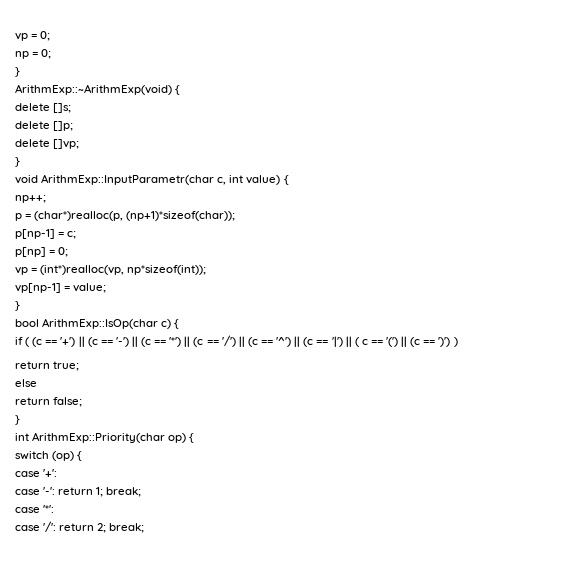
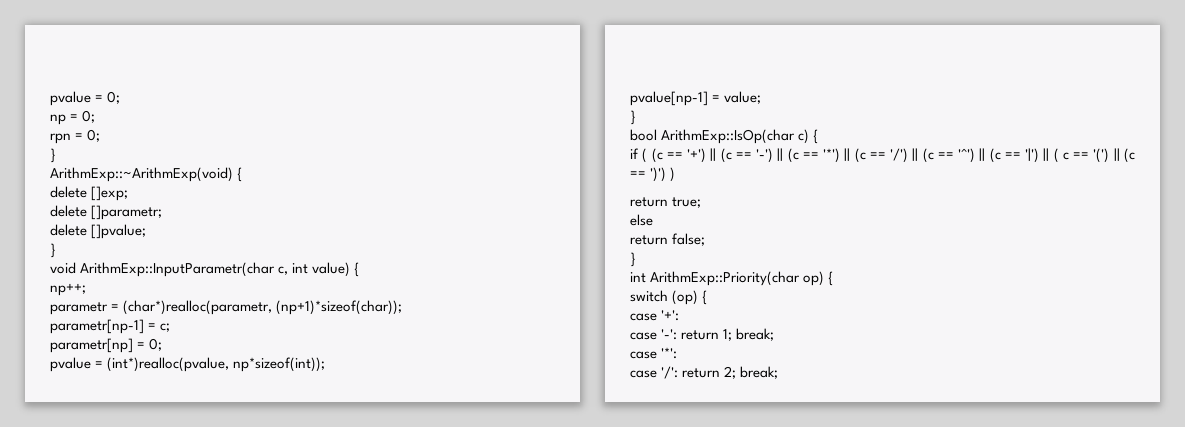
[15,33,28,41] vp -> [50,91,91,106] pvalue
(52, 54) none -> [50,129,101,144] // rpn = 0;
[53,103,72,113] [15,121,74,131] [15,139,80,149] []s; // delete []p; // delete []vp; -> [91,186,129,201] [50,205,163,220] [50,224,147,239] []exp; // delete []parametr; // delete []pvalue;
[15,211,124,221] p = (char*)realloc(p, -> [50,300,273,315] parametr = (char*)realloc(parametr,
[15,229,55,239] p[np-1] -> [50,319,144,334] parametr[np-1]
[15,247,69,257] [15,265,125,275] p[np] = 0; // vp = (int*)realloc(vp, -> [50,338,163,353] [50,357,230,372] parametr[np] = 0; // pvalue = (int*)realloc(pvalue,
[15,283,61,293] vp[np-1] -> [630,91,708,106] pvalue[np-1]

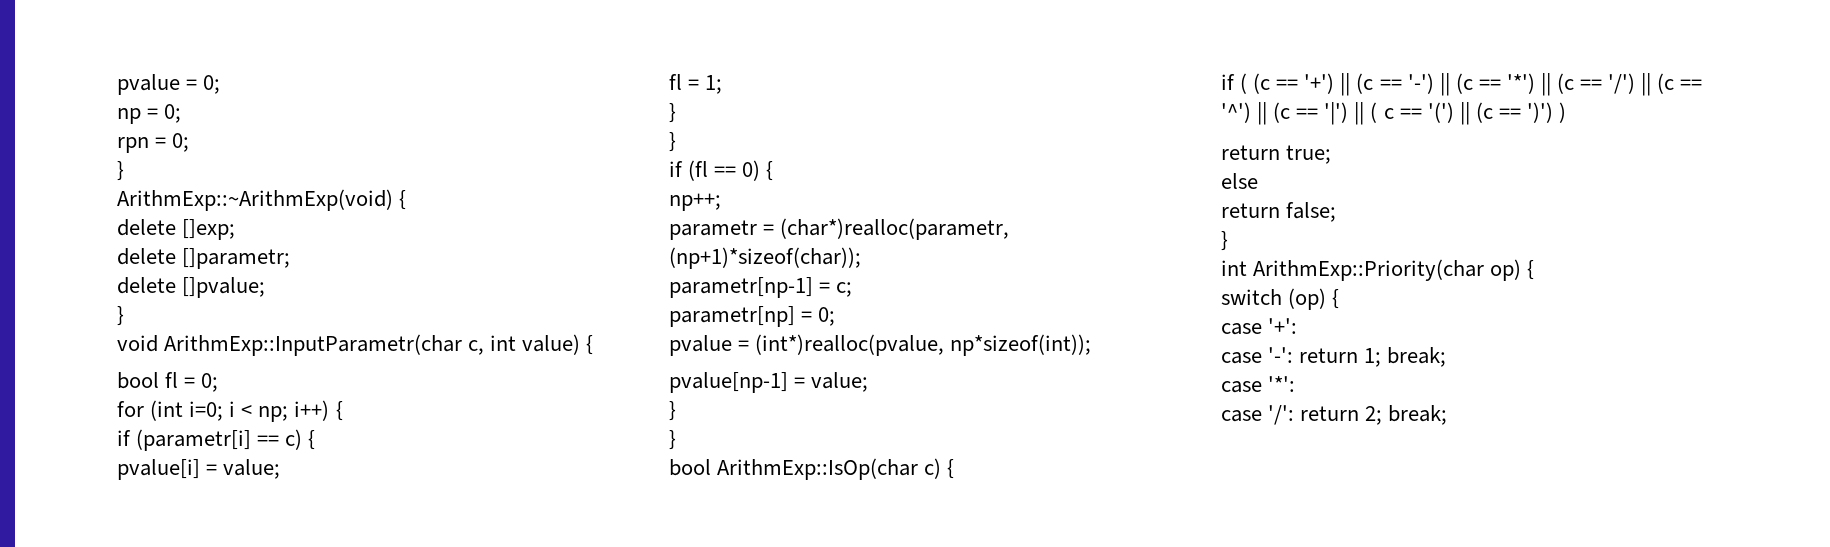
(360, 269) none -> [117,372,219,392] [117,400,343,422] [117,429,316,451] [117,459,281,480] [669,74,723,94] [669,103,676,123] [669,132,676,152] [669,160,774,181] // bool fl = 0; // for (int i=0; i < np; i++) { // if (parametr[i] == c) { // pvalue[i] = value; // fl = 1; // } // } // if (fl == 0) {
(636, 117) none -> [669,430,676,450] // }

